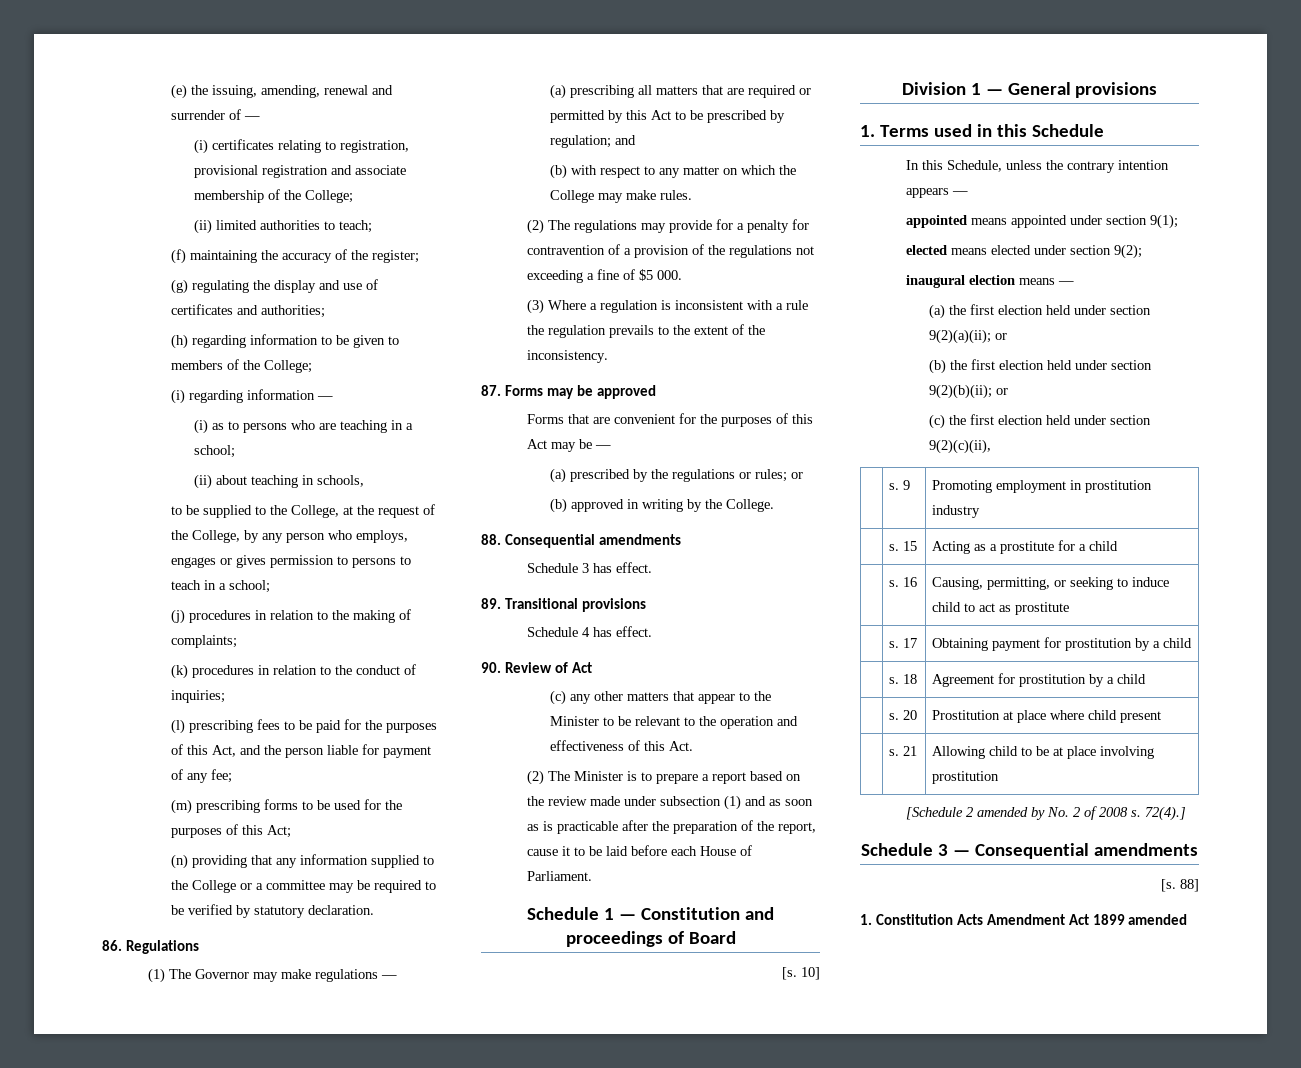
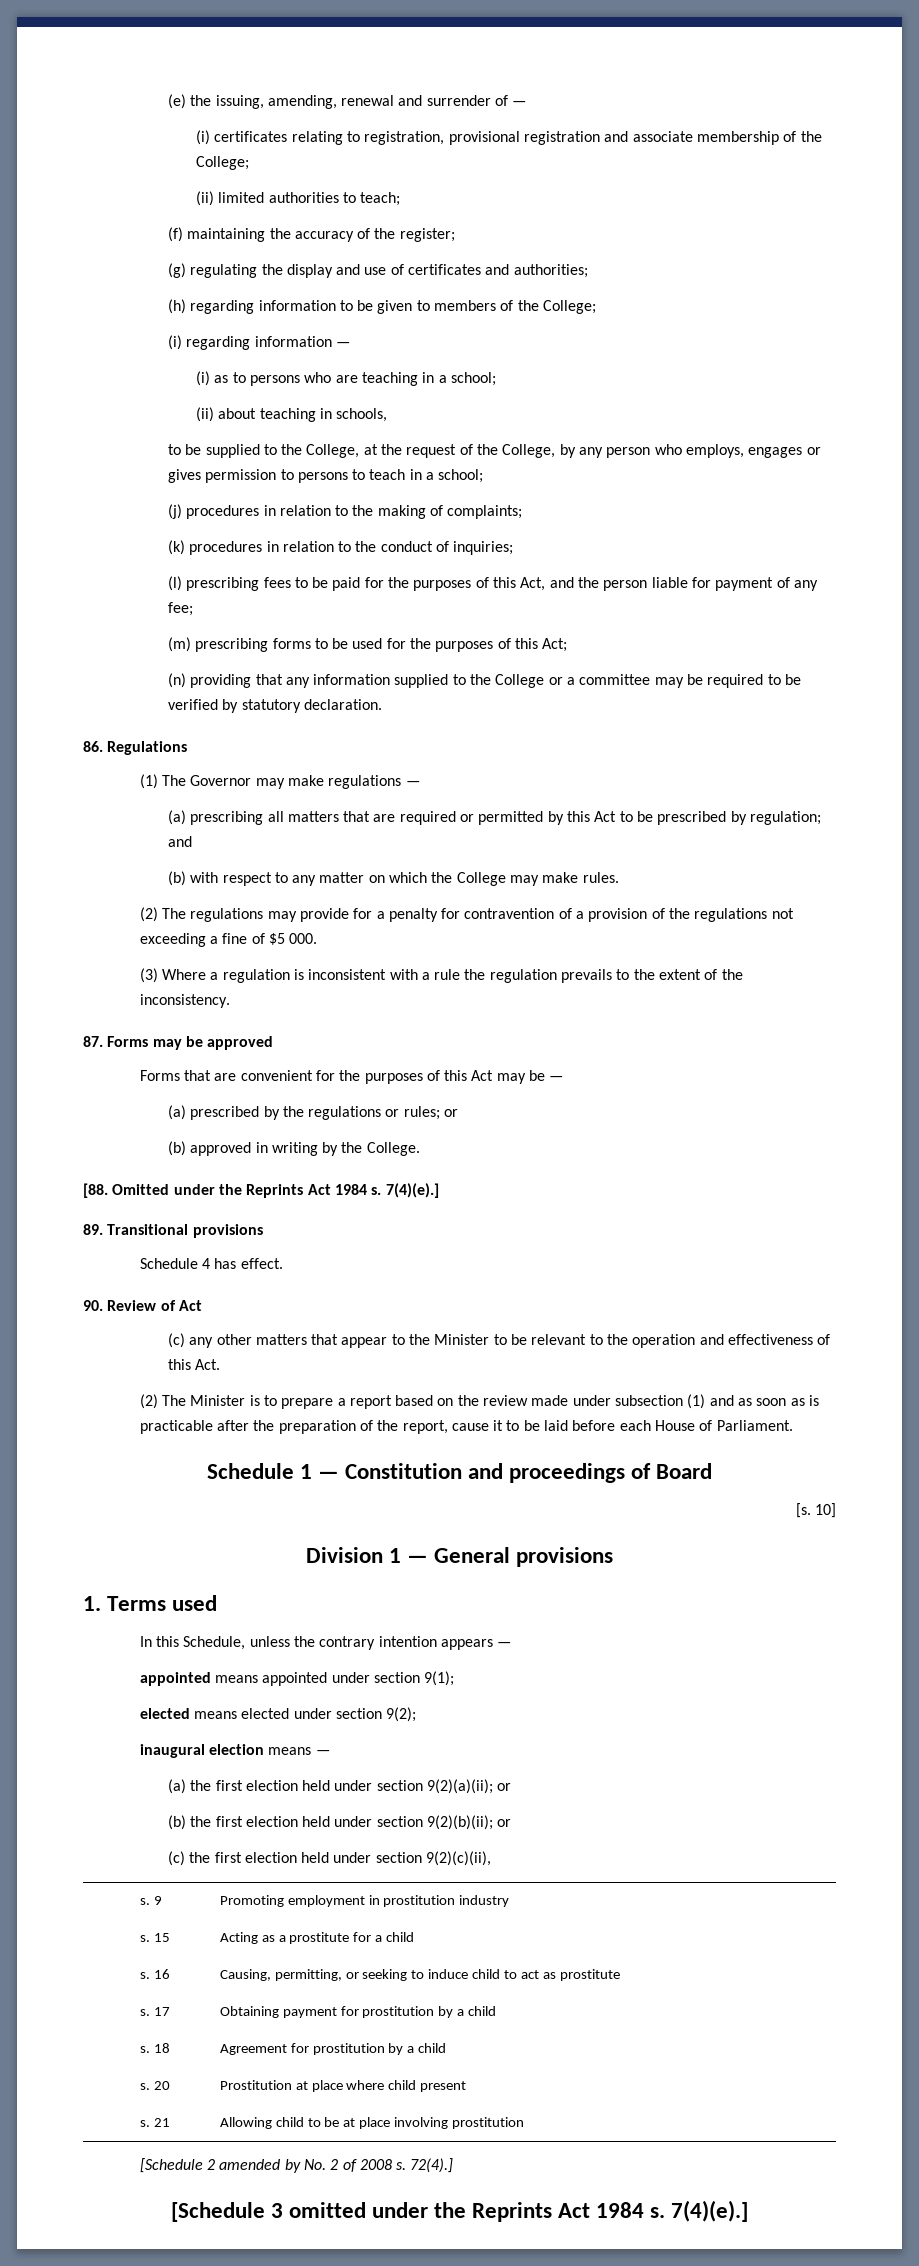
[481,534,681,548] [526,562,652,573] 88. Consequential amendments // Schedule 3 has effect. -> [83,1183,439,1198] [88. Omitted under the Reprints Act 1984 s. 7(4)(e).]
[976,124,1104,137] in this Schedule -> (218, 1603) none
[861,843,1198,859] [1161,879,1199,892] [860,914,1188,925] Schedule 3 — Consequential amendments // [s. 88] // 1. Constitution Acts Amendment Act 1899 amended -> [170,2200,749,2222] [Schedule 3 omitted under the Reprints Act 1984 s. 7(4)(e).]

